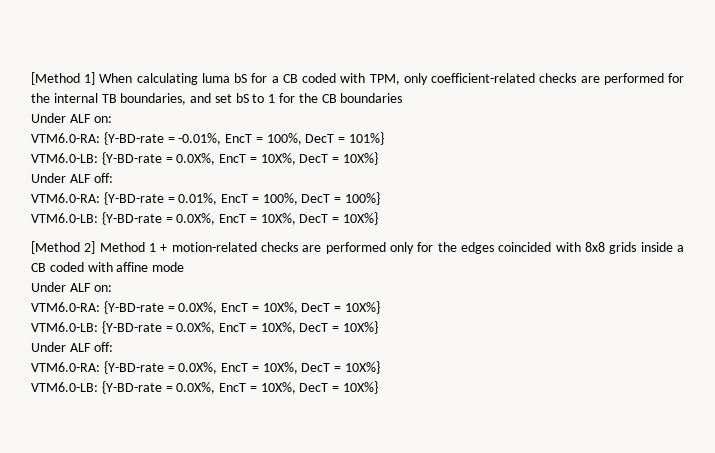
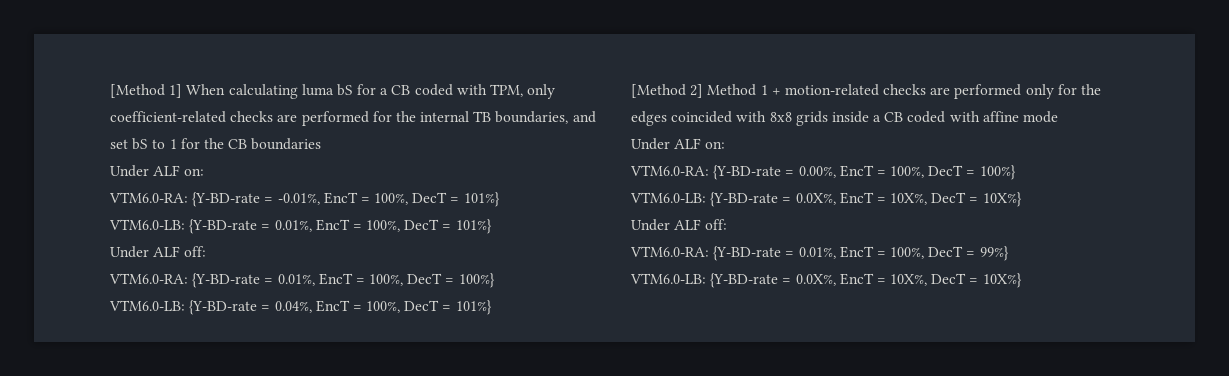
[176,152,379,165] 0.0X%, EncT = 10X%, DecT = 10X%} -> [274,219,492,234] 0.01%, EncT = 100%, DecT = 101%}
[176,212,379,225] 0.0X%, EncT = 10X%, DecT = 10X%} -> [274,300,492,315] 0.04%, EncT = 100%, DecT = 101%}
[178,301,381,314] 0.0X%, EncT = 10X%, DecT = 10X%} -> [798,165,1016,180] 0.00%, EncT = 100%, DecT = 100%}
[178,361,381,374] 0.0X%, EncT = 10X%, DecT = 10X%} -> [798,246,1009,261] 0.01%, EncT = 100%, DecT = 99%}

